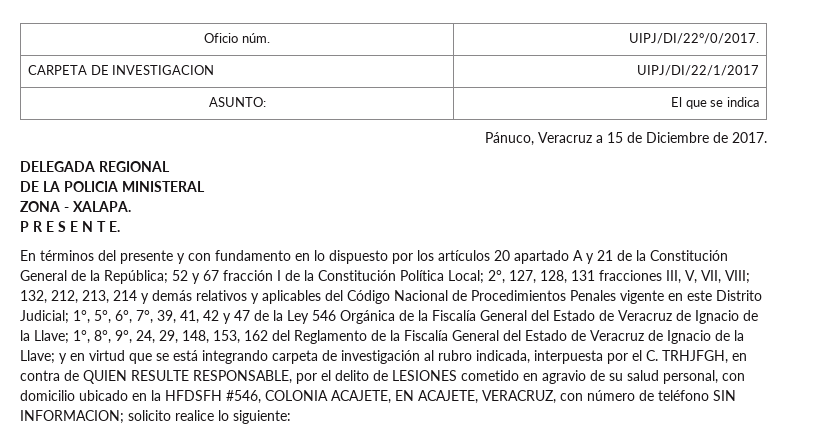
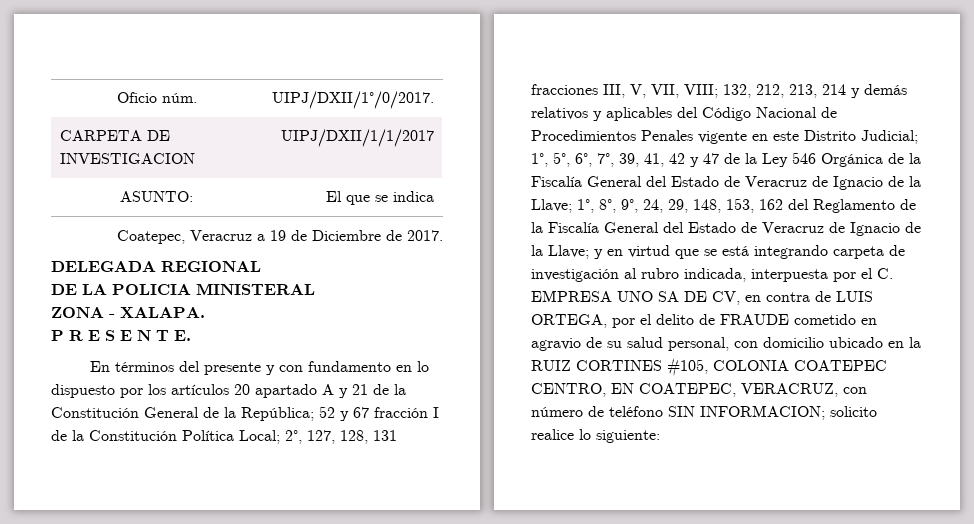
[628,33,759,44] UIPJ/DI/22°/0/2017. -> [272,91,435,109] UIPJ/DXII/1°/0/2017.
[636,65,759,76] UIPJ/DI/22/1/2017 -> [281,129,435,147] UIPJ/DXII/1/1/2017
[485,132,534,146] Pánuco, -> [117,230,185,244] Coatepec,
[607,132,623,143] 15 -> [270,230,286,241] 19
[662,350,747,364] [20,370,292,384] TRHJFGH, en contra de QUIEN RESULTE RESPONSABLE, -> [531,290,873,305] [531,314,607,328] EMPRESA UNO SA DE CV, en contra de LUIS ORTEGA,
[392,370,457,381] LESIONES -> [720,314,789,325] FRAUDE
[165,390,478,404] HFDSFH #546, COLONIA ACAJETE, EN ACAJETE, -> [531,357,887,377] [531,383,736,397] RUIZ CORTINES #105, COLONIA COATEPEC CENTRO, EN COATEPEC,

